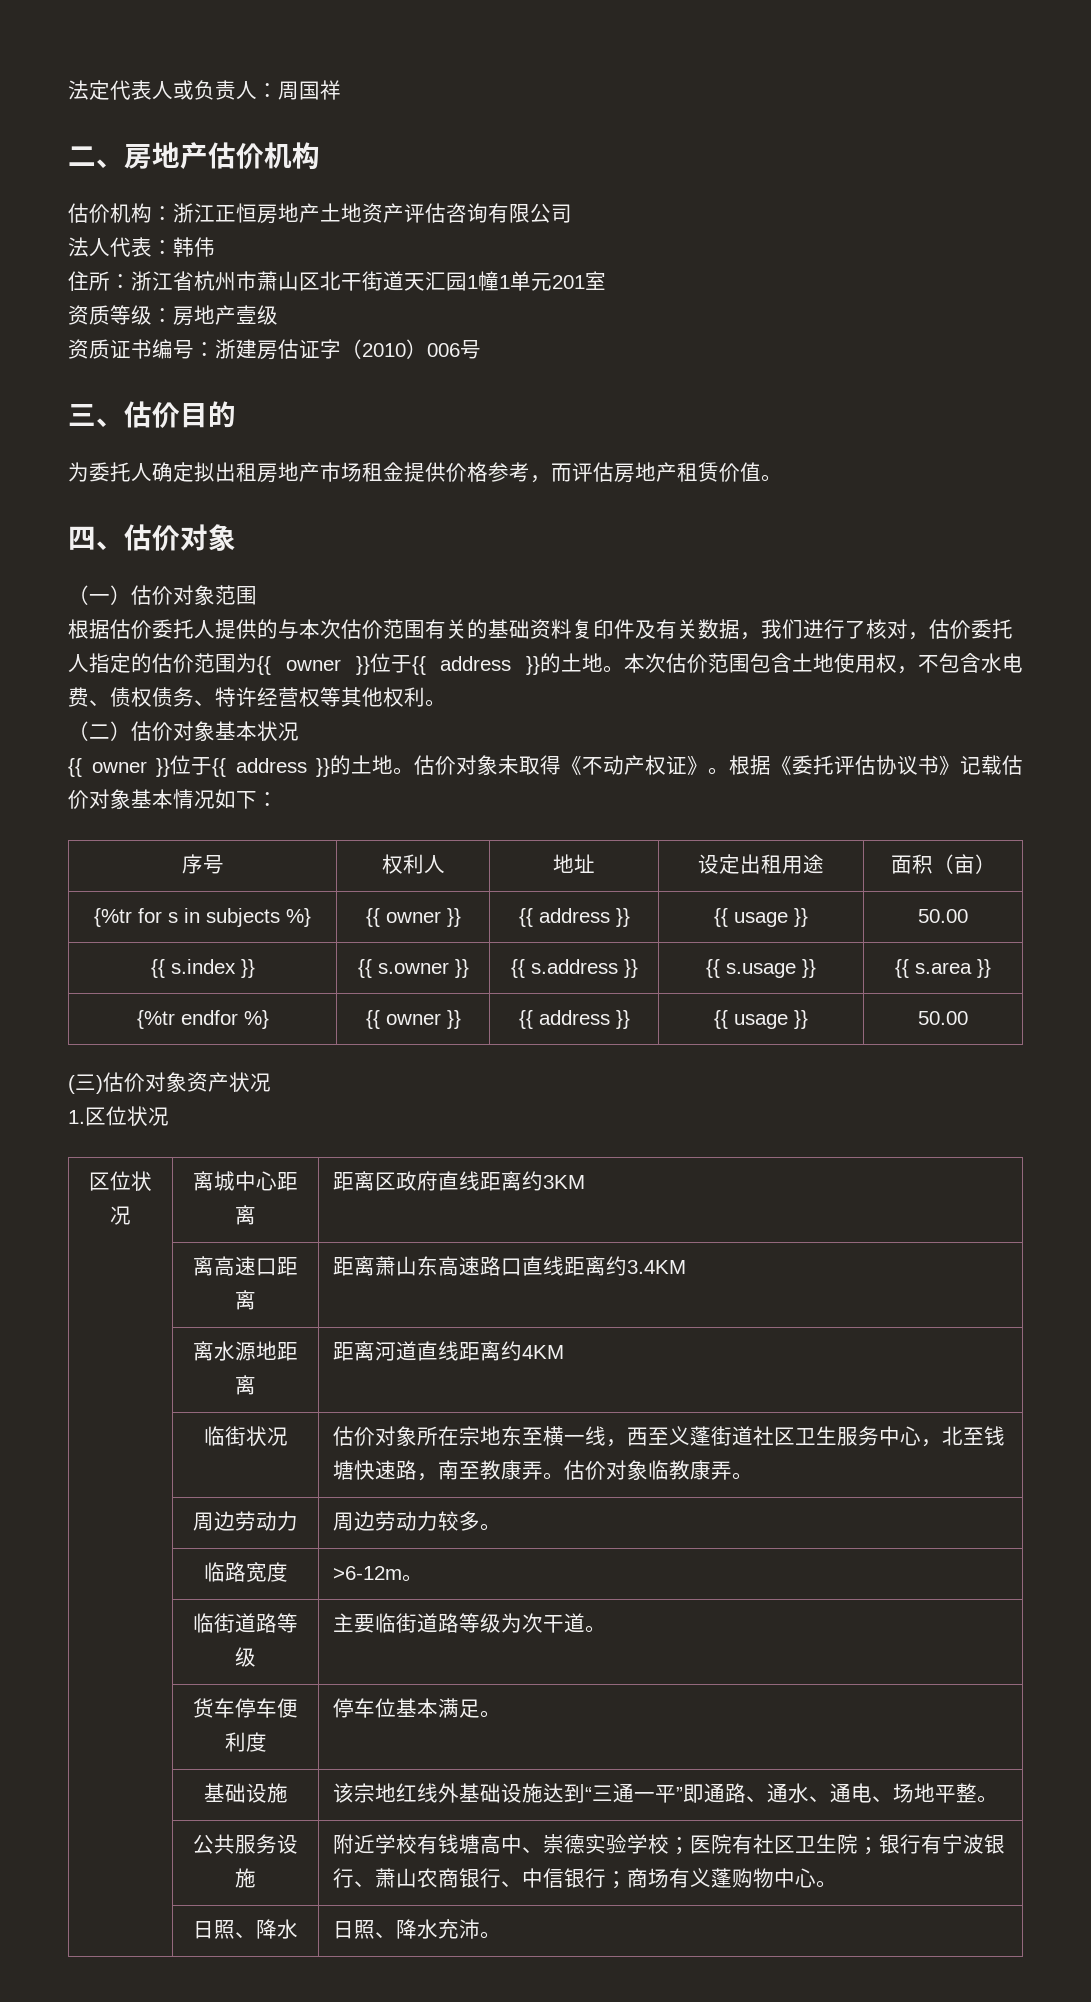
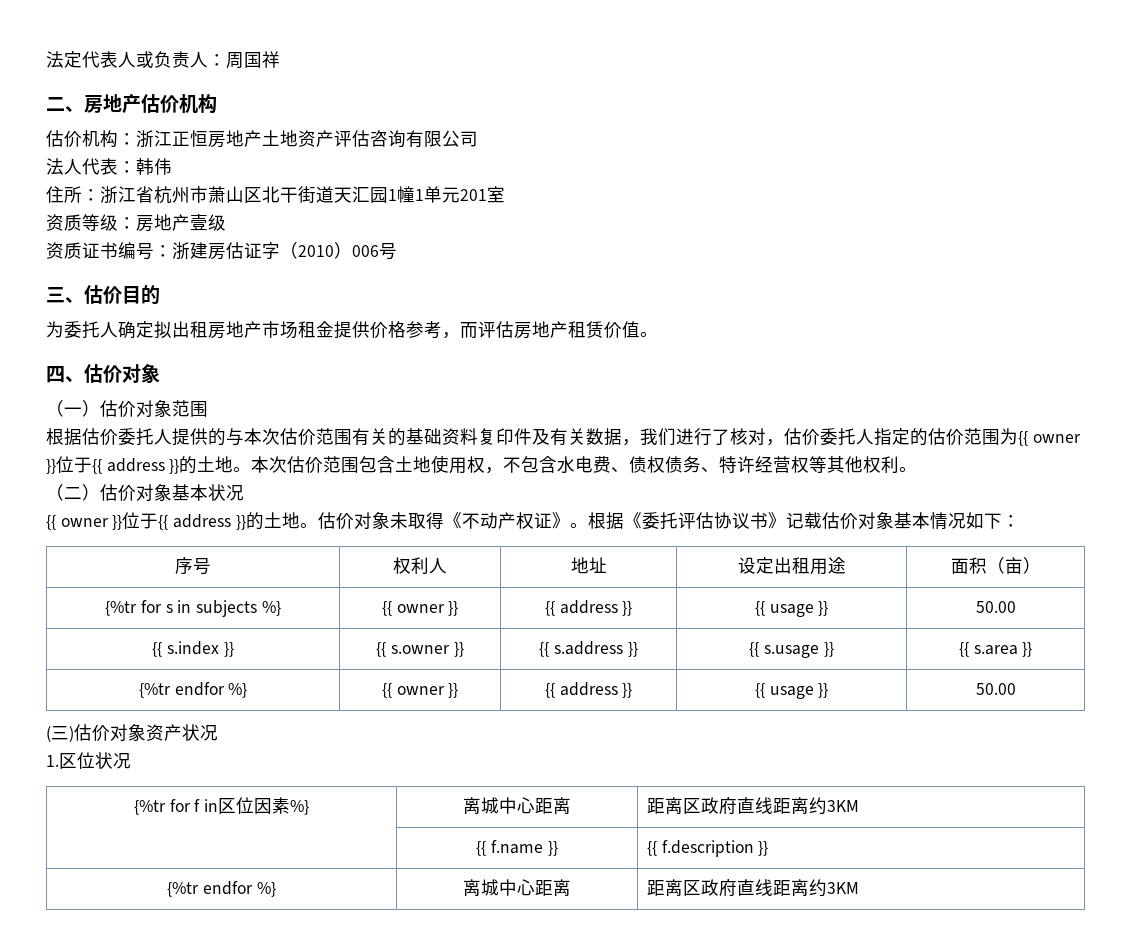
[89,1171,152,1191] [110,1206,131,1225] 区位状况 -> [133,797,310,815] {%tr for f in区位因素%}
[193,1256,298,1276] [235,1290,256,1310] [332,1256,686,1276] [193,1341,298,1361] [235,1375,256,1395] [332,1341,564,1361] [203,1426,288,1446] [332,1426,1005,1447] [332,1460,753,1481] [193,1511,298,1531] [332,1511,501,1531] [203,1562,288,1582] [332,1566,423,1582] [193,1613,298,1633] [235,1647,256,1667] [332,1613,606,1633] [193,1698,298,1718] [224,1732,267,1752] [332,1698,501,1718] [203,1783,288,1803] [332,1783,998,1803] [193,1834,298,1854] [235,1868,256,1888] [332,1834,1005,1855] [332,1868,837,1889] [193,1919,298,1939] [332,1919,501,1939] | 离高速口距离 | 距离萧山东高速路口直线距离约3.4KM // | 离水源地距离 | 距离河道直线距离约4KM // | 临街状况 | 估价对象所在宗地东至横一线，西至义蓬街道社区卫生服务中心，北至钱塘快速路，南至教康弄。估价对象临教康弄。 // | 周边劳动力 | 周边劳动力较多。 // | 临路宽度 | >6-12m。 // | 临街道路等级 | 主要临街道路等级为次干道。 // | 货车停车便利度 | 停车位基本满足。 // | 基础设施 | 该宗地红线外基础设施达到“三通一平”即通路、通水、通电、场地平整。 // | 公共服务设施 | 附近学校有钱塘高中、崇德实验学校；医院有社区卫生院；银行有宁波银行、萧山农商银行、中信银行；商场有义蓬购物中心。 // | 日照、降水 | 日照、降水充沛。 -> [476,840,558,856] [646,840,769,857] [167,881,276,897] [463,879,571,896] [646,879,859,897] | {{ f.name }} | {{ f.description }} // {%tr endfor %} | 离城中心距离 | 距离区政府直线距离约3KM

